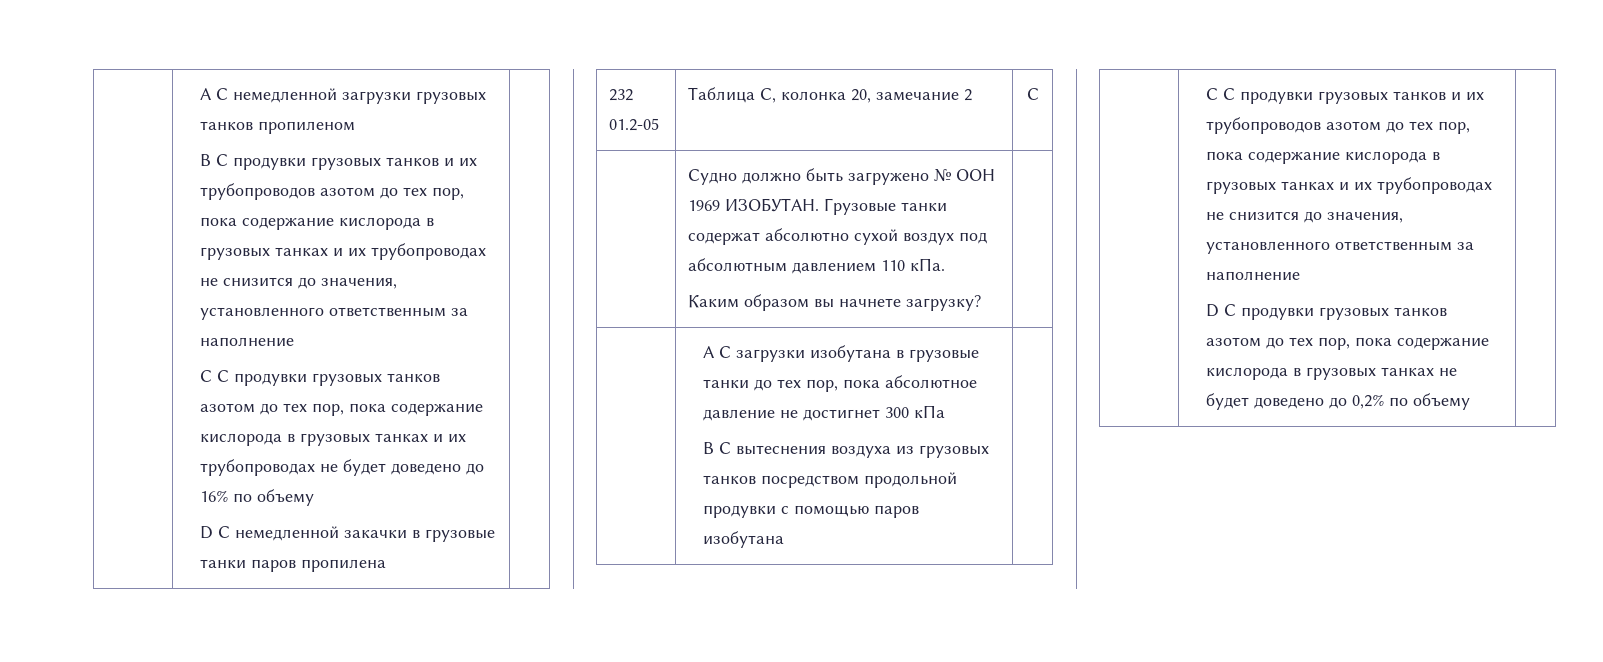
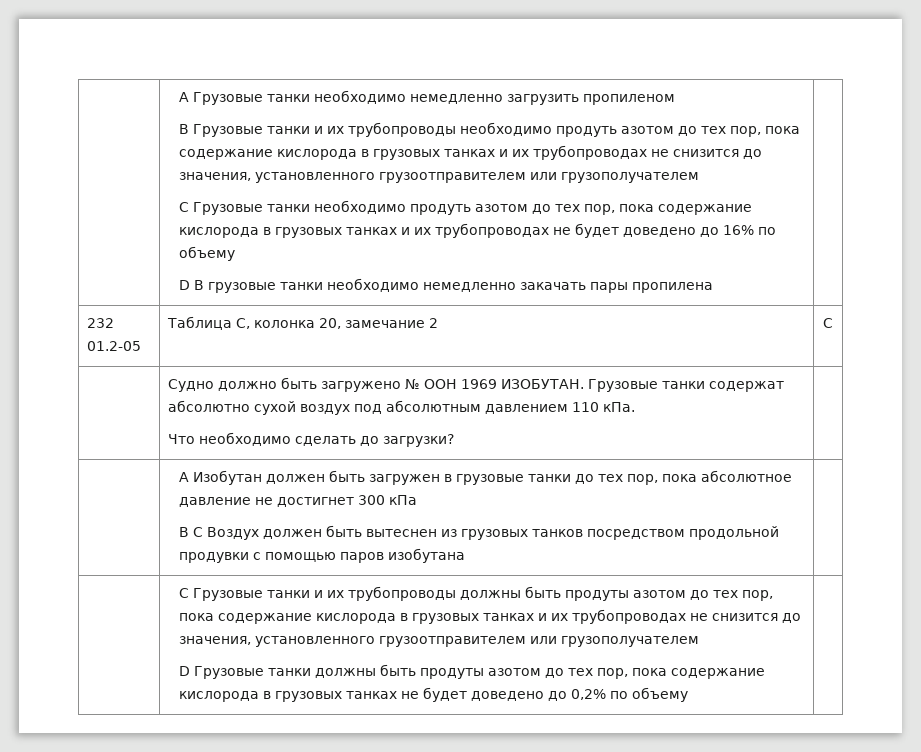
[199,88,486,104] [199,121,355,134] [199,154,477,170] [199,183,315,200] | A С немедленной загрузки грузовых танков пропиленом // B С продувки грузовых танков и их трубопроводов -> [179,90,676,105] [179,122,618,137] | A Грузовые танки необходимо немедленно загрузить пропиленом // B Грузовые танки и их трубопроводы необходимо продуть
[328,307,468,317] [199,337,294,346] [199,370,440,386] ответственным за наполнение // C С продувки грузовых танков -> [379,172,700,183] [179,200,472,215] грузоотправителем или грузополучателем // C Грузовые танки необходимо продуть
[217,526,495,542] [199,559,296,572] С немедленной закачки в грузовые танки паров -> [194,278,629,293] В грузовые танки необходимо немедленно закачать пары
[688,294,982,311] [702,345,891,362] Каким образом вы начнете загрузку? | // | A С загрузки изобутана -> [167,432,454,447] [179,470,441,485] Что необходимо сделать до загрузки? | // | A Изобутан должен быть загружен
[735,445,891,458] вытеснения воздуха -> [207,525,438,540] Воздух должен быть вытеснен
[1222,88,1484,104] [1205,117,1321,134] С продувки грузовых танков и их трубопроводов -> [193,586,630,601] Грузовые танки и их трубопроводы должны быть продуты
[1334,241,1474,251] [1205,271,1300,280] [1205,304,1447,320] ответственным за наполнение // D С продувки грузовых танков -> [379,636,700,647] [179,664,485,679] грузоотправителем или грузополучателем // D Грузовые танки должны быть продуты

